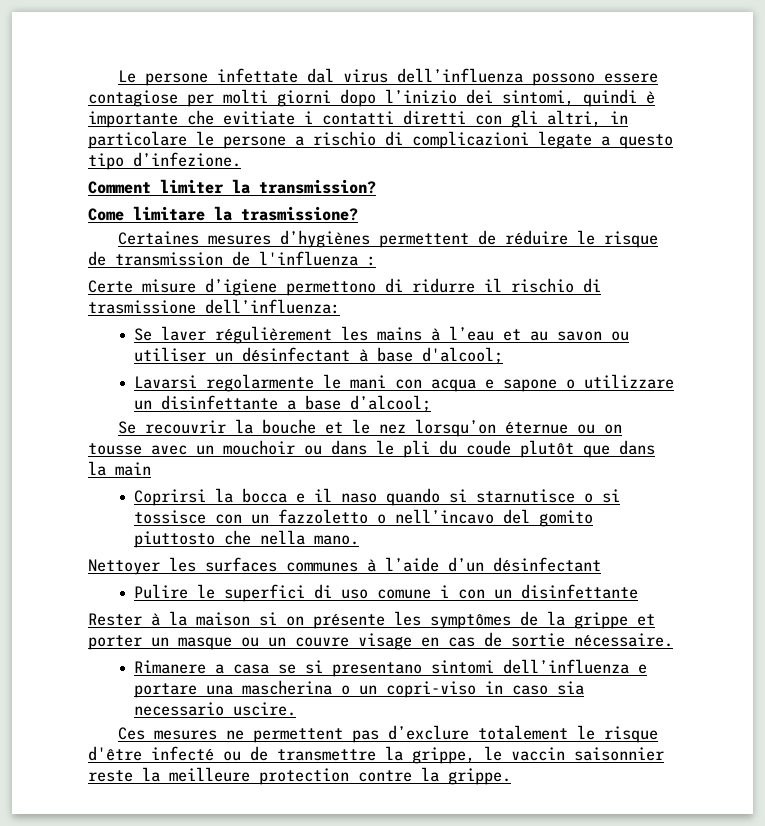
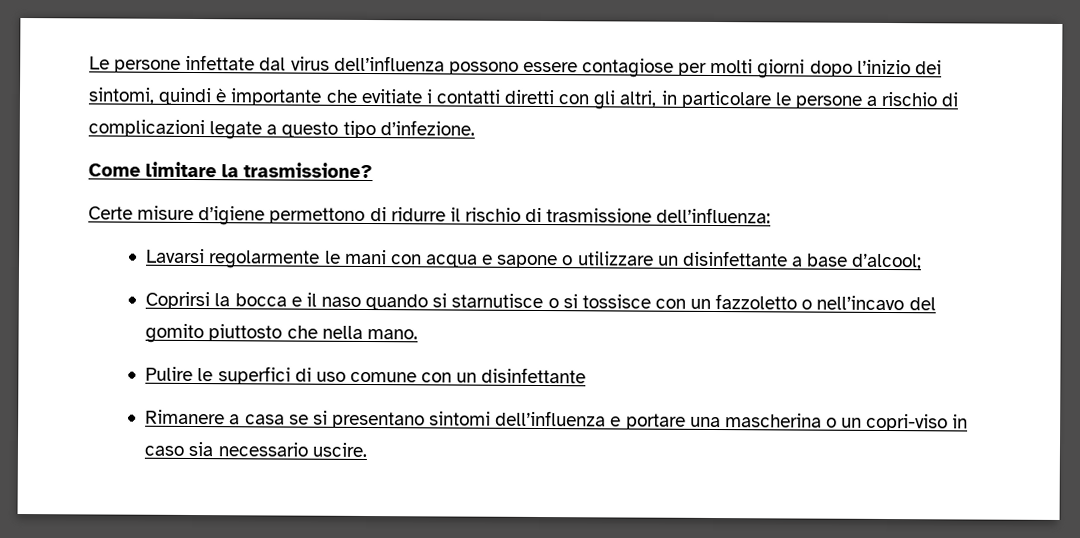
[88,179,376,194] // Comment limiter la transmission? -> (475, 128) none
[117,230,658,248] [88,251,376,266] // Certaines mesures d’hygiènes permettent de réduire le risque de transmission de l'influenza : -> (374, 170) none
[134,326,630,344] [134,347,504,364] // Se laver régulièrement les mains à l’eau et au savon ou utiliser un désinfectant à base d'alcool; -> (772, 215) none
[117,419,622,437] [88,440,655,458] [88,461,151,476] // Se recouvrir la bouche et le nez lorsqu’on éternue ou on tousse avec un mouchoir ou dans le pli du coude plutôt que dans la main -> (923, 262) none
[88,557,601,575] // Nettoyer les surfaces communes à l’aide d’un désinfectant -> (418, 334) none
[440,585,450,598] i -> (417, 377) none
[88,611,655,629] [88,632,673,650] // Rester à la maison si on présente les symptômes de la grippe et porter un masque ou un couvre visage en cas de sortie nécessaire. -> (587, 375) none
[117,725,658,743] [88,746,664,764] [88,767,511,785] // Ces mesures ne permettent pas d’exclure totalement le risque d'être infecté ou de transmettre la grippe, le vaccin saisonnier reste la meilleure protection contre la grippe. -> (367, 450) none

